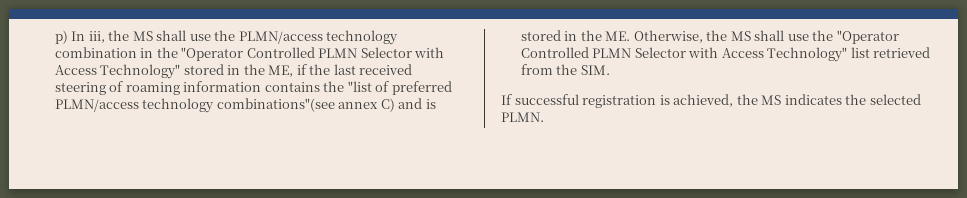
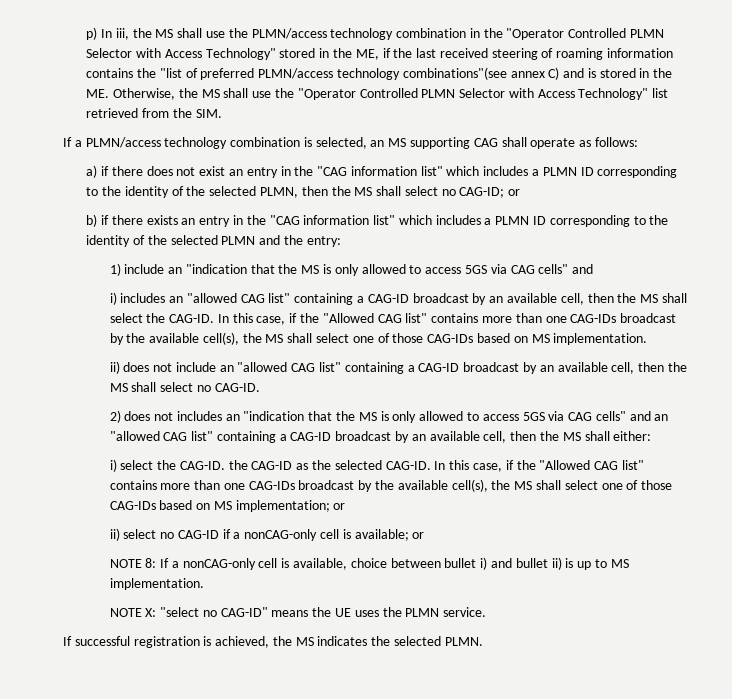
(610, 70) none -> [63,137,638,149] [86,165,678,178] [86,186,521,198] [86,214,669,227] [86,235,341,247] [109,263,594,276] [109,292,687,305] [109,313,677,325] [109,332,648,345] [109,361,687,374] [109,382,260,392] [109,410,669,423] [109,431,652,443] [109,459,644,472] [109,479,673,492] [109,500,346,512] [109,528,425,541] [109,557,629,570] [109,578,204,590] [109,607,487,617] // If a PLMN/access technology combination is selected, an MS supporting CAG shall operate as follows: // a) if there does not exist an entry in the "CAG information list" which includes a PLMN ID corresponding to the identity of the selected PLMN, then the MS shall select no CAG-ID; or // b) if there exists an entry in the "CAG information list" which includes a PLMN ID corresponding to the identity of the selected PLMN and the entry: // 1) include an "indication that the MS is only allowed to access 5GS via CAG cells" and // i) includes an "allowed CAG list" containing a CAG-ID broadcast by an available cell, then the MS shall select the CAG-ID. In this case, if the "Allowed CAG list" contains more than one CAG-IDs broadcast by the available cell(s), the MS shall select one of those CAG-IDs based on MS implementation. // ii) does not include an "allowed CAG list" containing a CAG-ID broadcast by an available cell, then the MS shall select no CAG-ID. // 2) does not includes an "indication that the MS is only allowed to access 5GS via CAG cells" and an "allowed CAG list" containing a CAG-ID broadcast by an available cell, then the MS shall either: // i) select the CAG-ID. the CAG-ID as the selected CAG-ID. In this case, if the "Allowed CAG list" contains more than one CAG-IDs broadcast by the available cell(s), the MS shall select one of those CAG-IDs based on MS implementation; or // ii) select no CAG-ID if a nonCAG-only cell is available; or // NOTE 8: If a nonCAG-only cell is available, choice between bullet i) and bullet ii) is up to MS implementation. // NOTE X: "select no CAG-ID" means the UE uses the PLMN service.

